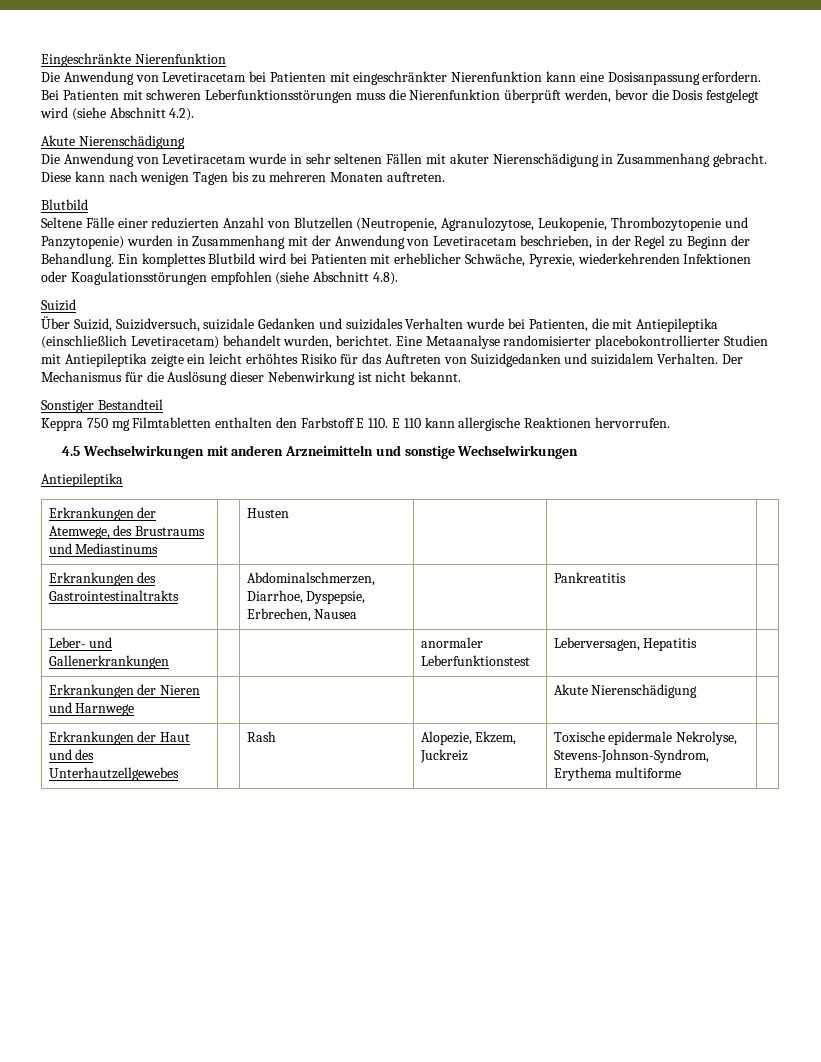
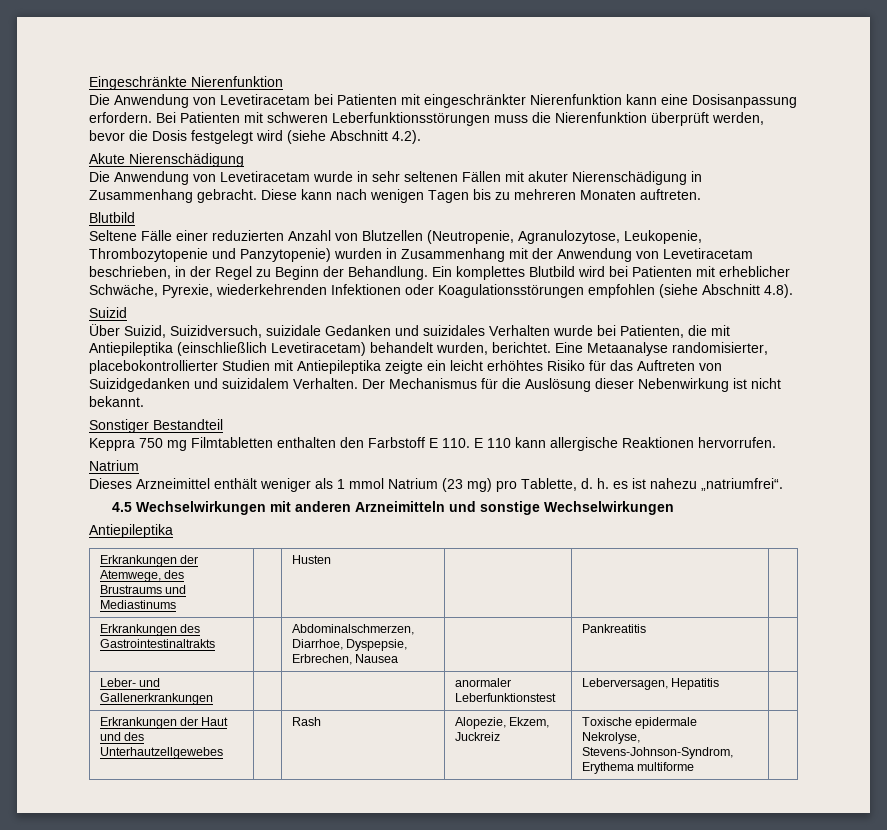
[503,335,592,346] randomisierter -> [672,342,768,355] randomisierter,
(670, 422) none -> [89,460,139,471] [89,478,783,492] // Natrium // Dieses Arzneimittel enthält weniger als 1 mmol Natrium (23 mg) pro Tablette, d. h. es ist nahezu „natriumfrei“.
[48,684,201,698] [48,702,135,716] [553,684,698,698] // Erkrankungen der Nieren und Harnwege | | | | Akute Nierenschädigung | -> (720, 684) none

